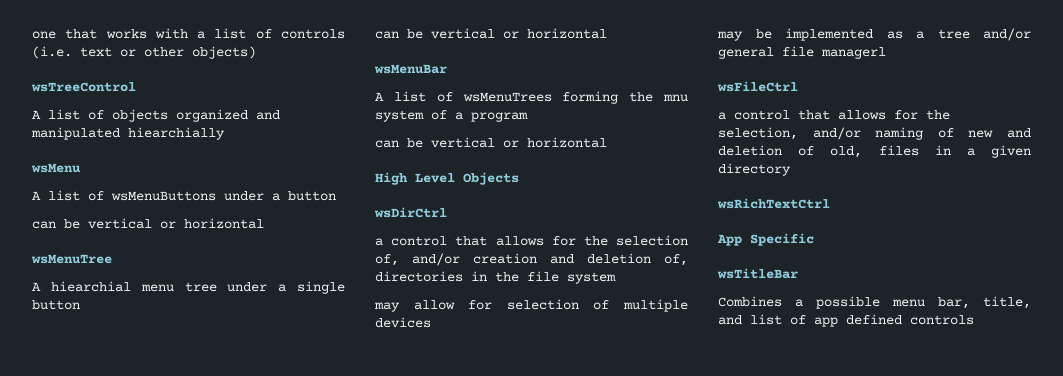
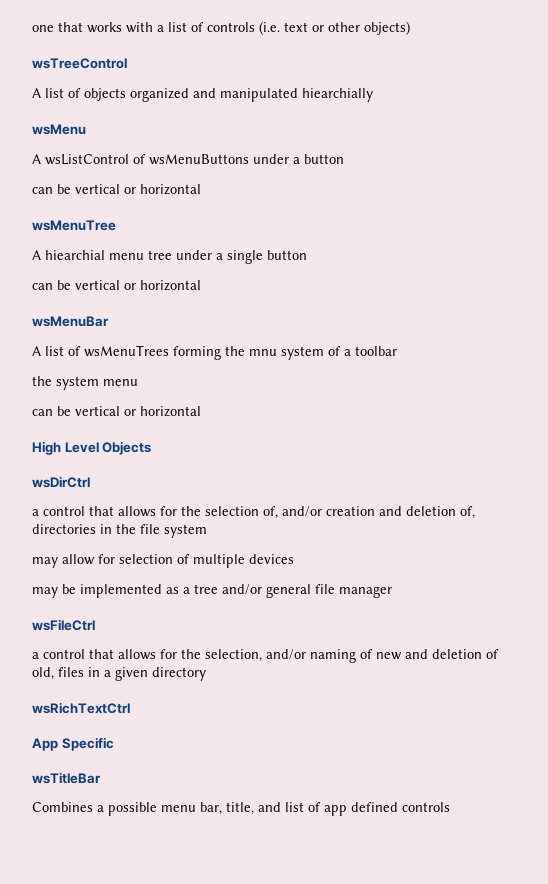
[48,190,80,201] list -> [45,154,129,165] wsListControl
[471,112,528,122] program -> [355,346,397,356] [32,376,138,390] toolbar // the system menu
[821,47,886,59] managerl -> [339,586,392,598] manager

